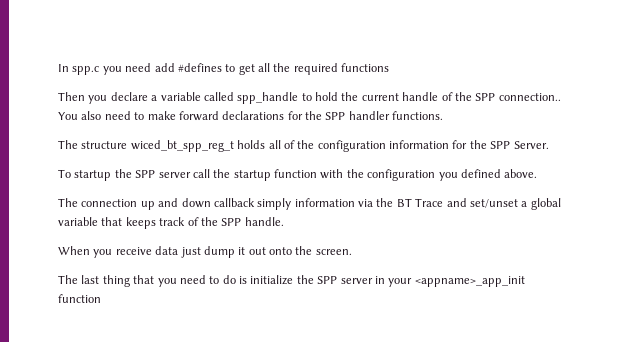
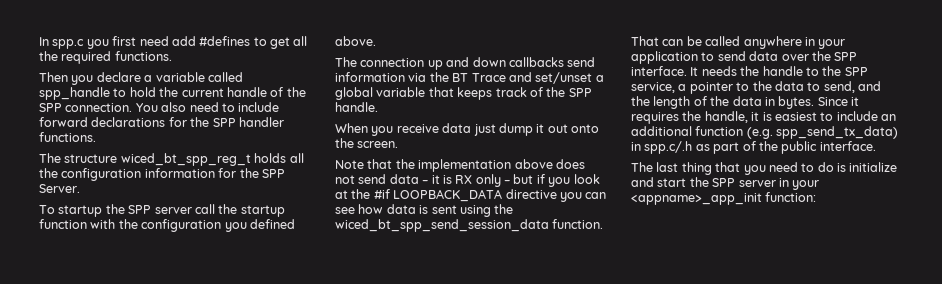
(122, 70) none -> [112,36,137,46] first
[341,63,390,72] functions -> [114,51,172,61] functions.
[498,93,561,101] connection.. -> [65,103,133,112] connection.
[147,111,176,120] make -> [238,102,280,112] include
[283,140,295,149] of -> (304, 158) none
[213,198,292,210] callback simply -> [508,57,596,67] callbacks send
(352, 252) none -> [335,159,585,172] [335,174,600,187] [335,189,607,202] [335,204,514,217] [335,219,604,232] [631,36,846,49] [631,51,858,64] [631,66,868,76] [631,81,881,94] [631,96,859,109] [631,111,896,124] [631,126,899,139] [631,141,876,154] // Note that the implementation above does not send data – it is RX only – but if you look at the #if LOOPBACK_DATA directive you can see how data is sent using the wiced_bt_spp_send_session_data function. That can be called anywhere in your application to send data over the SPP interface. It needs the handle to the SPP service, a pointer to the data to send, and the length of the data in bytes. Since it requires the handle, it is easiest to include an additional function (e.g. spp_send_tx_data) in spp.c/.h as part of the public interface.
(294, 280) none -> [631,177,687,187] and start
[58,294,101,303] function -> [765,192,817,202] function:

